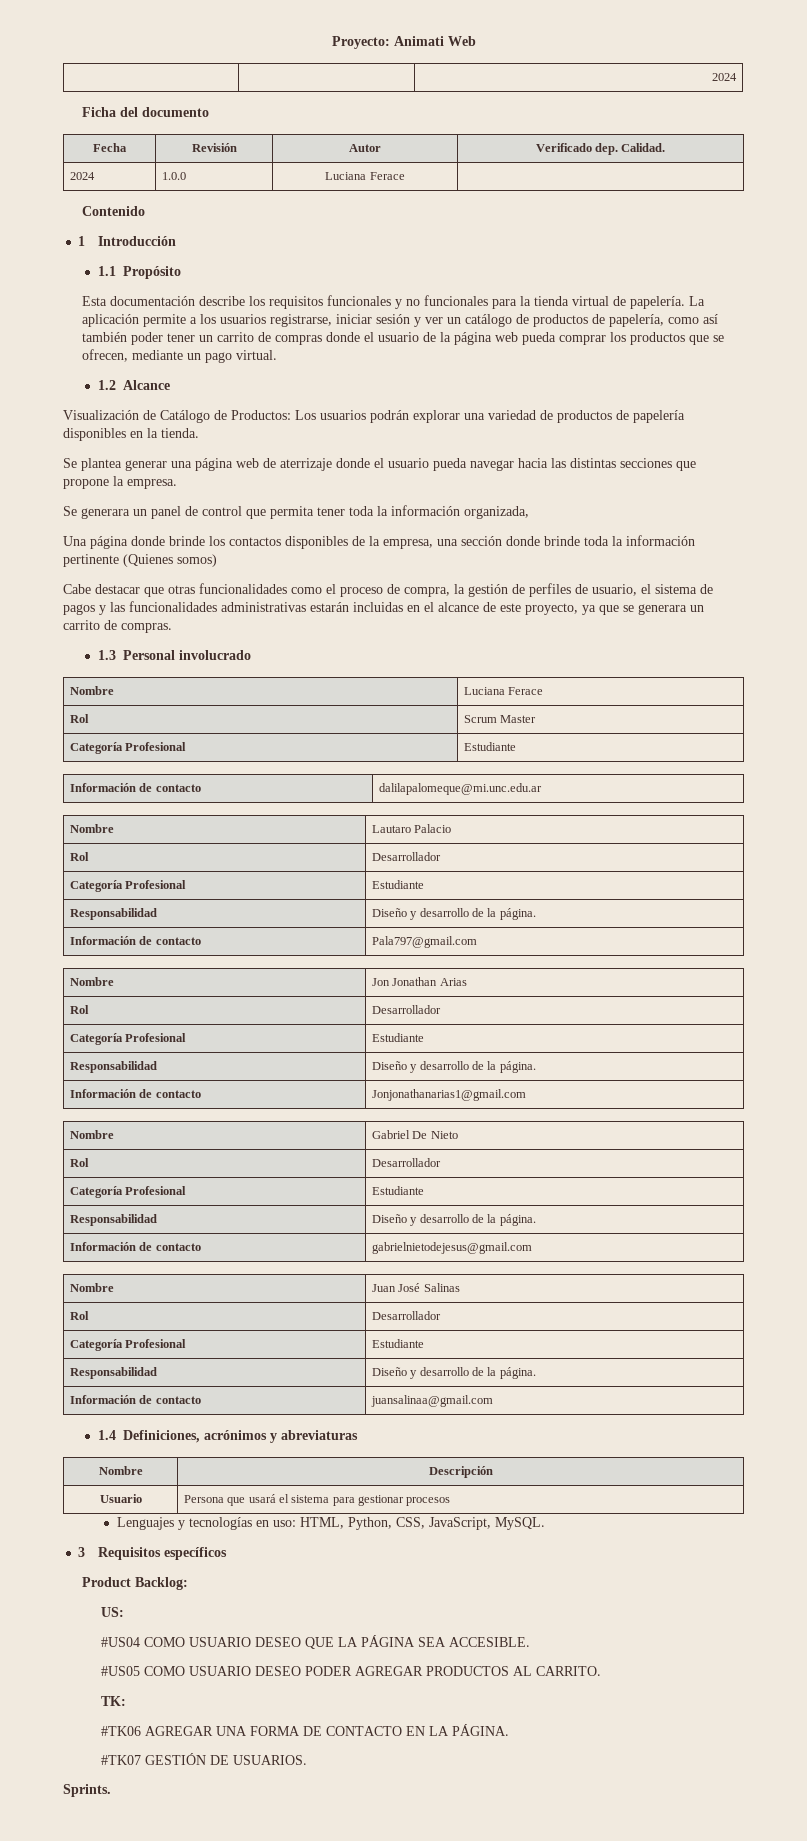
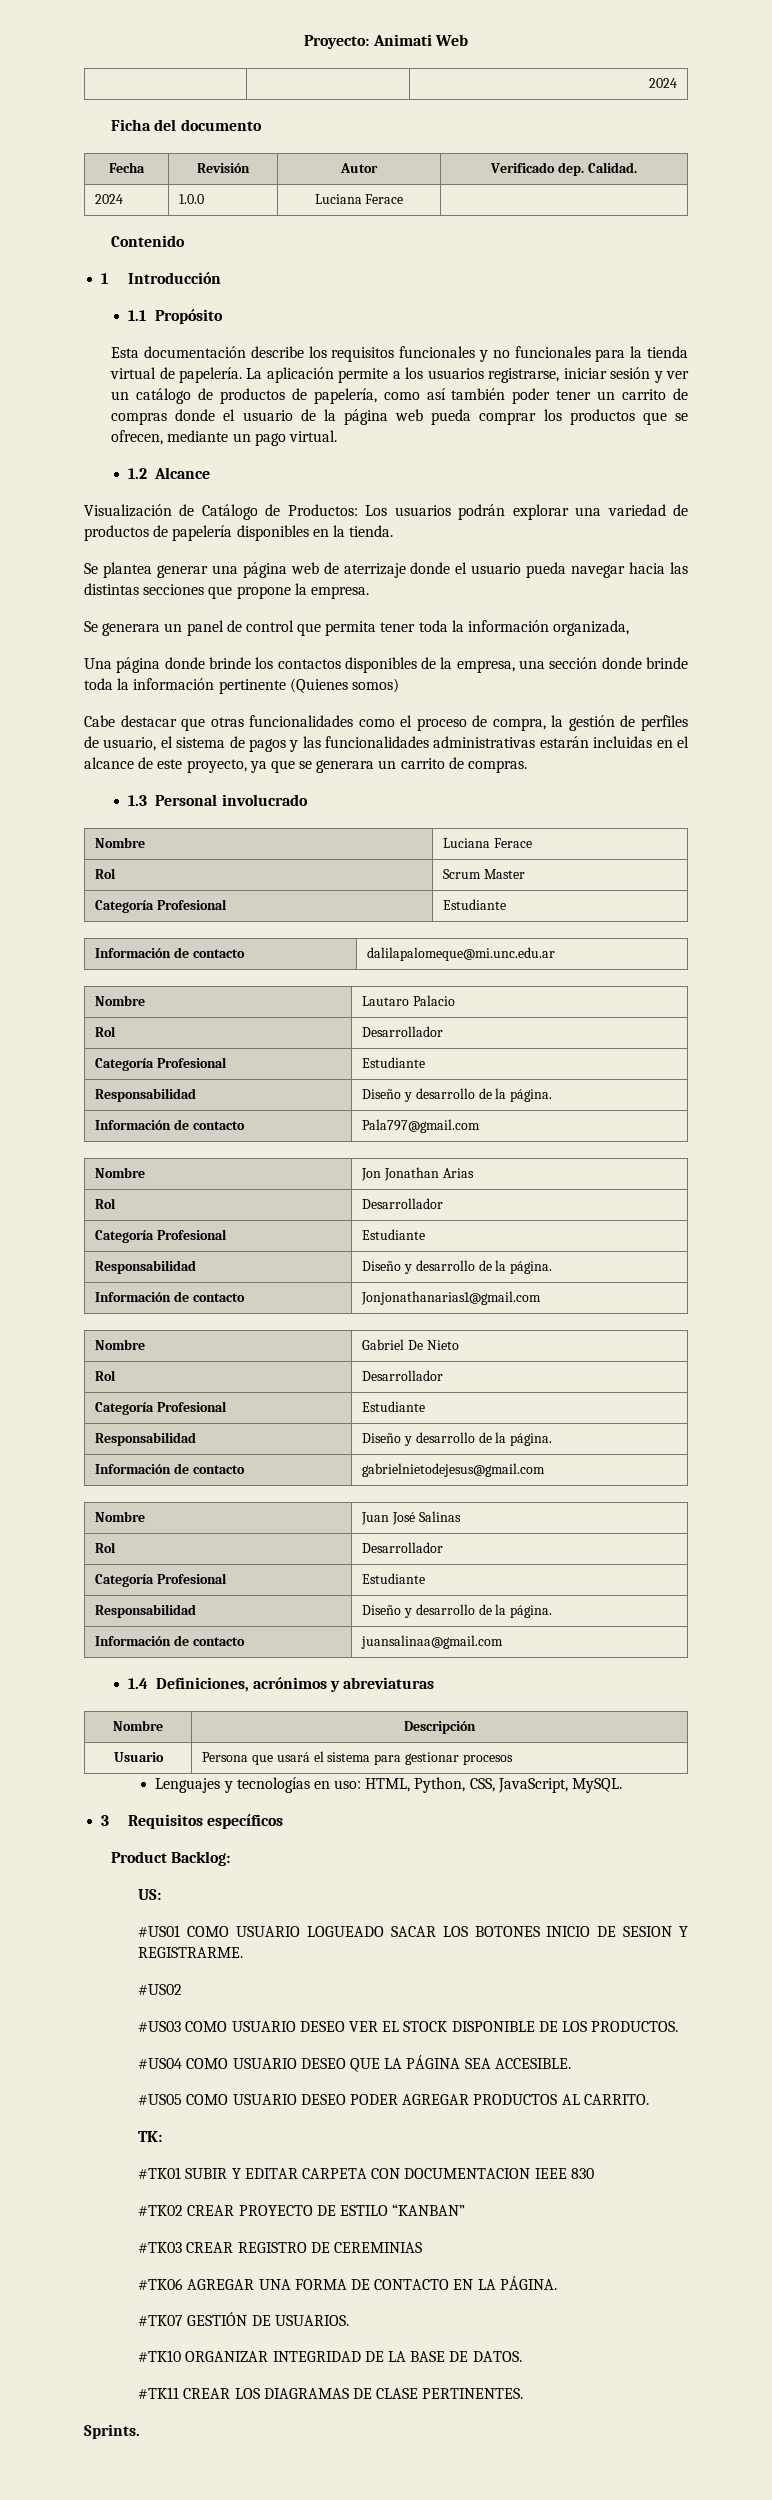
(125, 1612) none -> [138,1925,688,1937] [138,1947,244,1958] [138,1984,183,1995] [138,2021,679,2032] // #US01 COMO USUARIO LOGUEADO SACAR LOS BOTONES INICIO DE SESION Y REGISTRARME. // #US02 // #US03 COMO USUARIO DESEO VER EL STOCK DISPONIBLE DE LOS PRODUCTOS.
(127, 1701) none -> [138,2167,594,2179] [138,2204,466,2216] [138,2242,423,2253] // #TK01 SUBIR Y EDITAR CARPETA CON DOCUMENTACION IEEE 830 // #TK02 CREAR PROYECTO DE ESTILO “KANBAN” // #TK03 CREAR REGISTRO DE CEREMINIAS
(308, 1760) none -> [138,2350,522,2362] [138,2387,524,2399] // #TK10 ORGANIZAR INTEGRIDAD DE LA BASE DE DATOS. // #TK11 CREAR LOS DIAGRAMAS DE CLASE PERTINENTES.

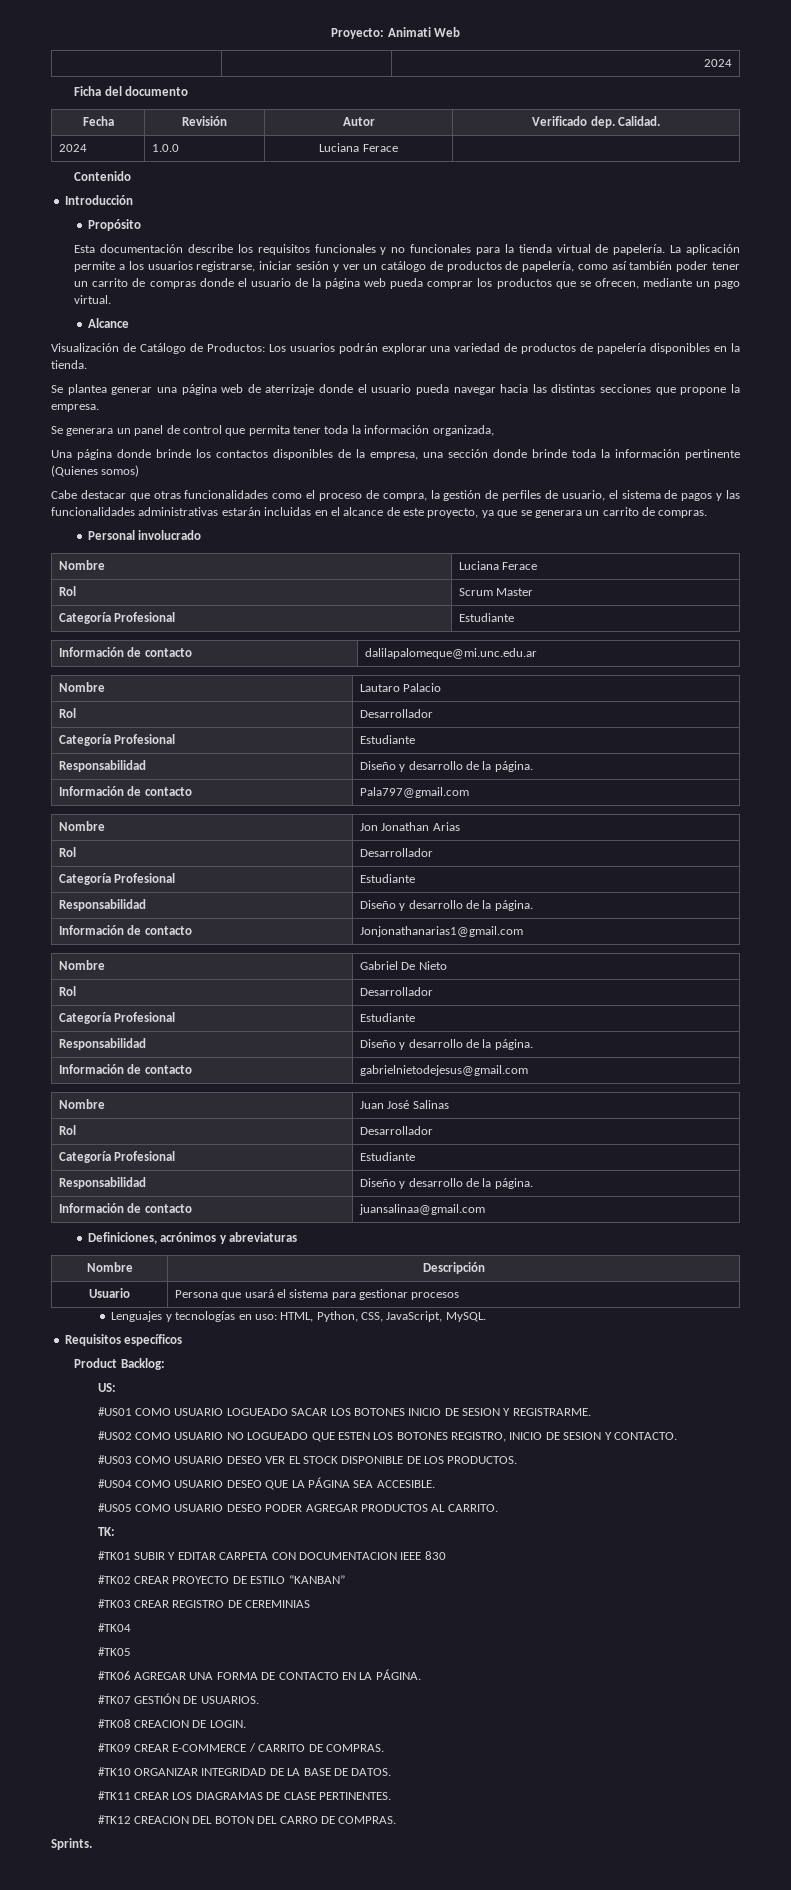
[101,273,109,284] 1 -> (132, 176) none
[128,310,147,321] 1.1 -> (133, 200) none
[128,468,148,479] 1.2 -> (112, 299) none
[128,795,148,806] 1.3 -> (708, 514) none
[128,1678,149,1689] 1.4 -> (485, 1209) none
[101,1815,110,1826] 3 -> (486, 1317) none
(183, 1989) none -> [135,1432,677,1442] COMO USUARIO NO LOGUEADO QUE ESTEN LOS BOTONES REGISTRO, INICIO DE SESION Y CONTACTO.
(423, 2247) none -> [97,1623,131,1632] [97,1647,131,1656] // #TK04 // #TK05
(349, 2320) none -> [97,1719,246,1728] [97,1743,384,1752] // #TK08 CREACION DE LOGIN. // #TK09 CREAR E-COMMERCE / CARRITO DE COMPRAS.
(524, 2393) none -> [97,1815,397,1824] // #TK12 CREACION DEL BOTON DEL CARRO DE COMPRAS.

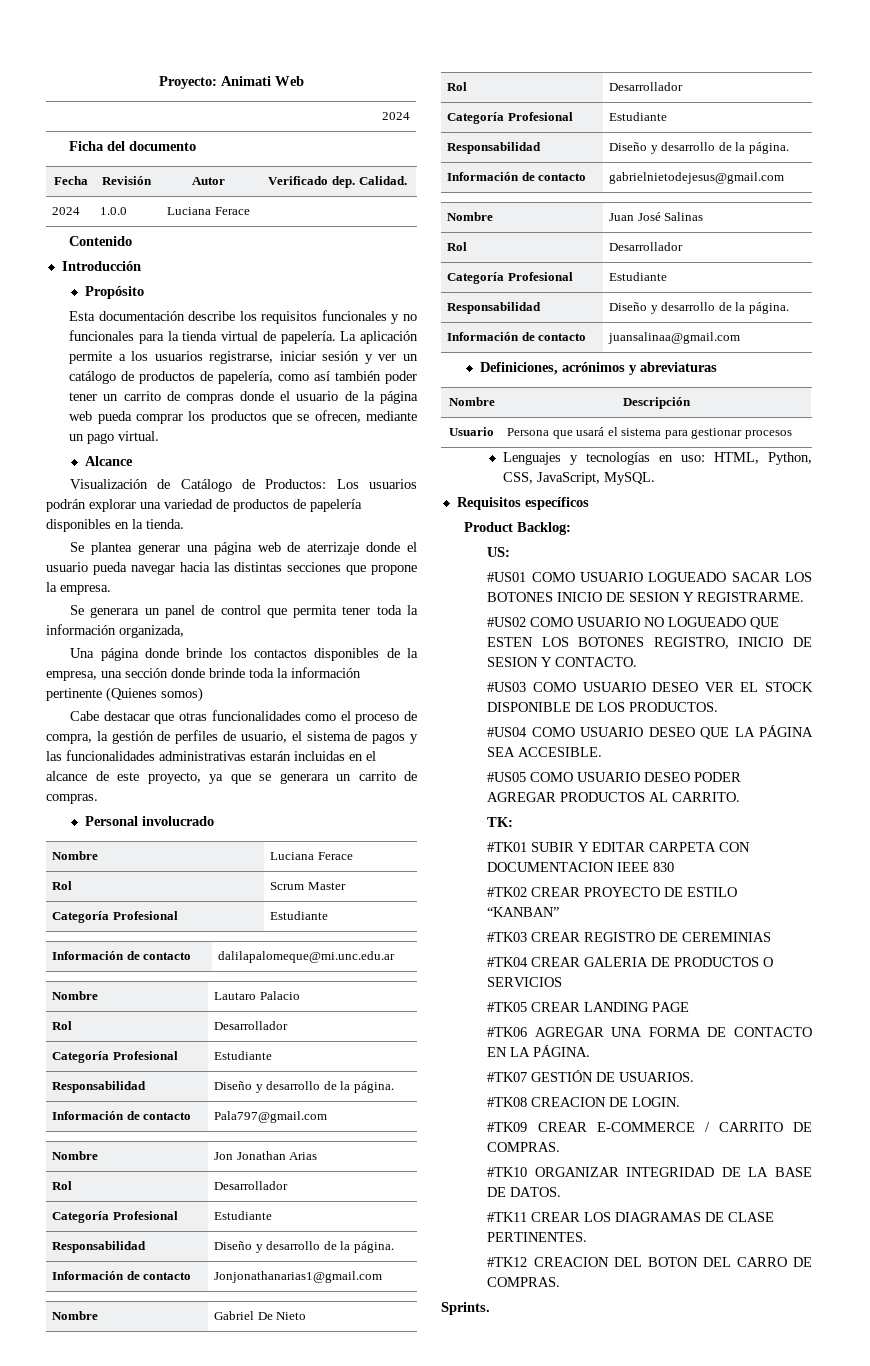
[97,1647,131,1656] // #TK05 -> [531,957,774,967] [487,977,563,987] [487,1002,690,1012] CREAR GALERIA DE PRODUCTOS O SERVICIOS // #TK05 CREAR LANDING PAGE

